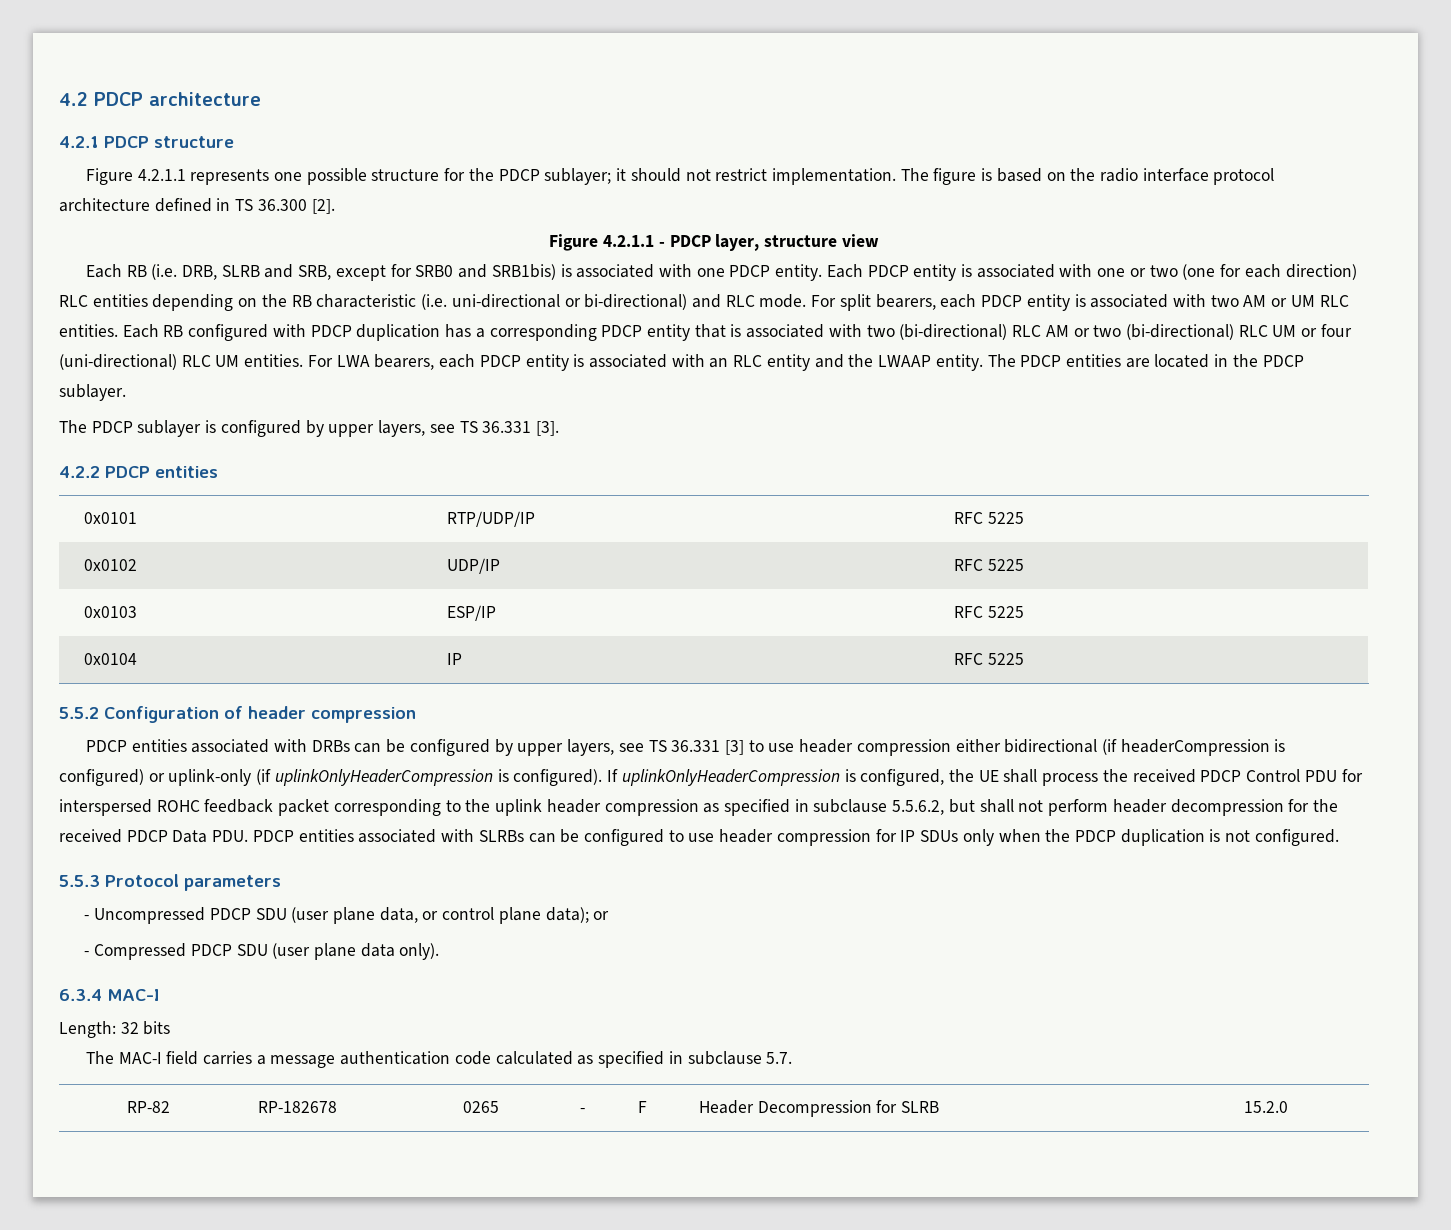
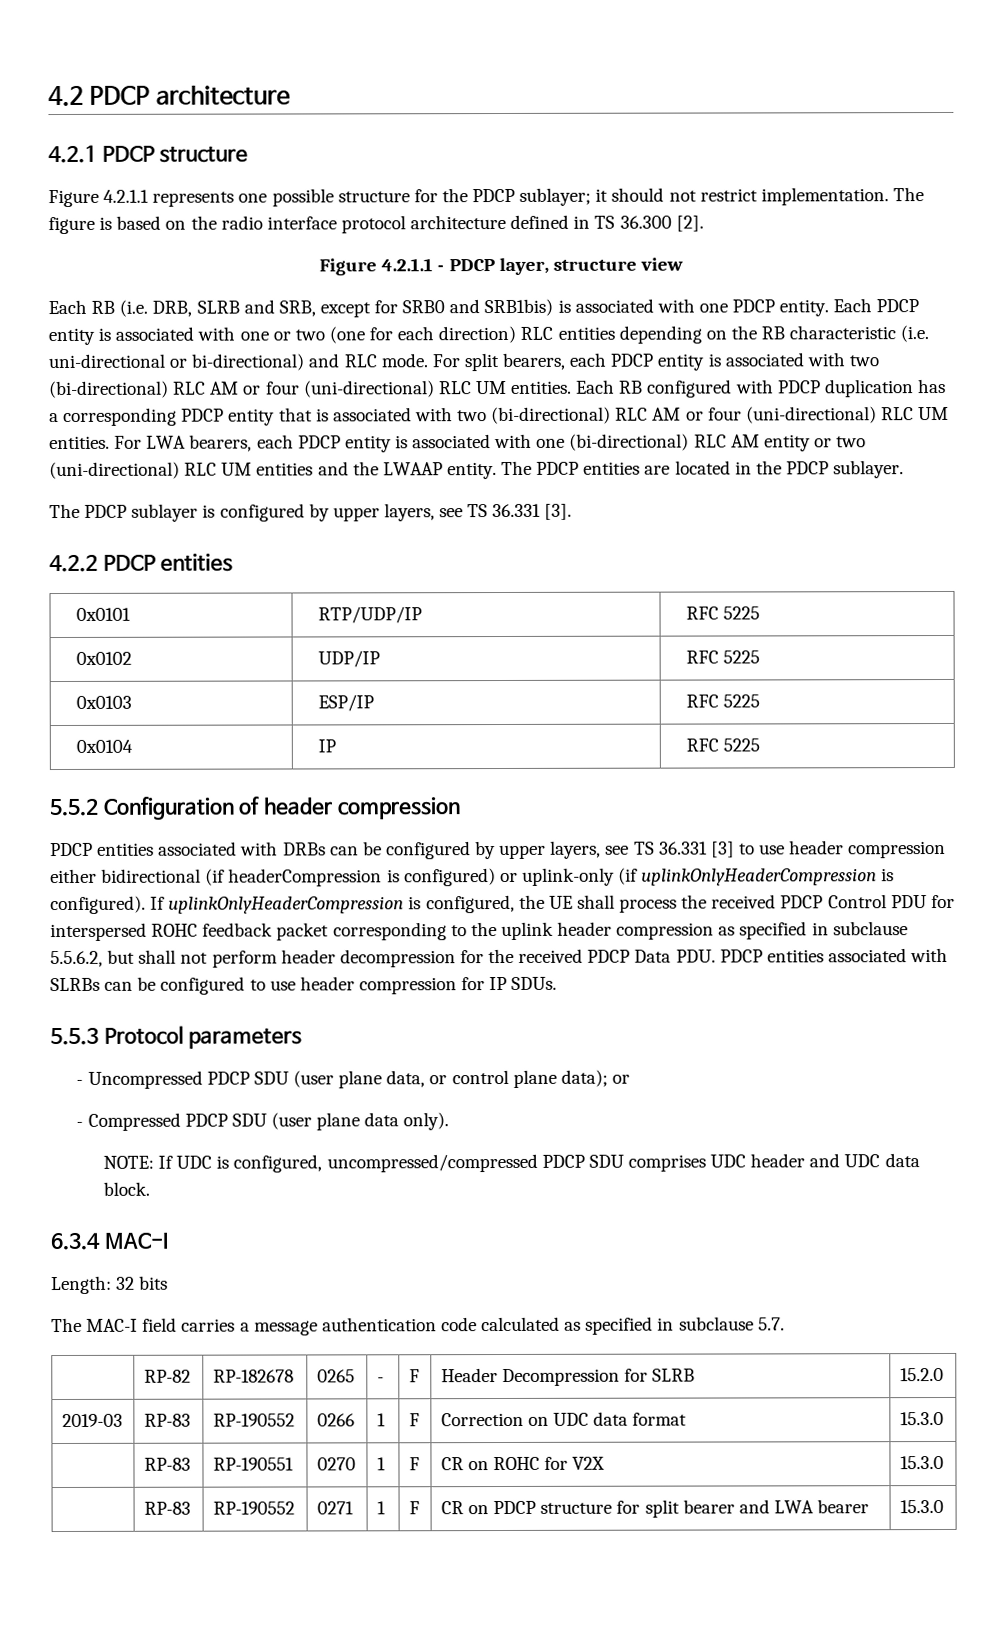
[1243,295,1349,307] AM or UM RLC -> [49,380,507,399] (bi-directional) RLC AM or four (uni-directional) RLC UM
[1093,324,1318,340] two (bi-directional) RLC UM or -> (704, 416) none
[709,354,810,371] an RLC entity -> [536,433,867,452] [49,461,314,480] one (bi-directional) RLC AM entity or two (uni-directional) RLC UM entities
[920,829,1339,846] SDUs only when the PDCP duplication is not configured. -> [511,976,558,990] SDUs.
(440, 951) none -> [102,1153,920,1173] [102,1181,150,1196] // NOTE: If UDC is configured, uncompressed/compressed PDCP SDU comprises UDC header and UDC data block.
(1288, 1107) none -> [61,1413,123,1428] [143,1413,191,1427] [212,1413,295,1427] [316,1413,355,1427] [376,1413,386,1427] [408,1413,420,1427] [440,1411,688,1427] [899,1412,944,1426] [143,1457,191,1471] [212,1457,294,1471] [316,1457,356,1471] [376,1457,386,1471] [408,1457,420,1471] [440,1456,606,1471] [899,1456,944,1470] [143,1501,191,1515] [212,1501,295,1515] [316,1501,354,1515] [376,1501,386,1515] [408,1501,420,1515] [440,1499,870,1518] [899,1500,944,1514] // 2019-03 | RP-83 | RP-190552 | 0266 | 1 | F | Correction on UDC data format | 15.3.0 // | RP-83 | RP-190551 | 0270 | 1 | F | CR on ROHC for V2X | 15.3.0 // | RP-83 | RP-190552 | 0271 | 1 | F | CR on PDCP structure for split bearer and LWA bearer | 15.3.0

